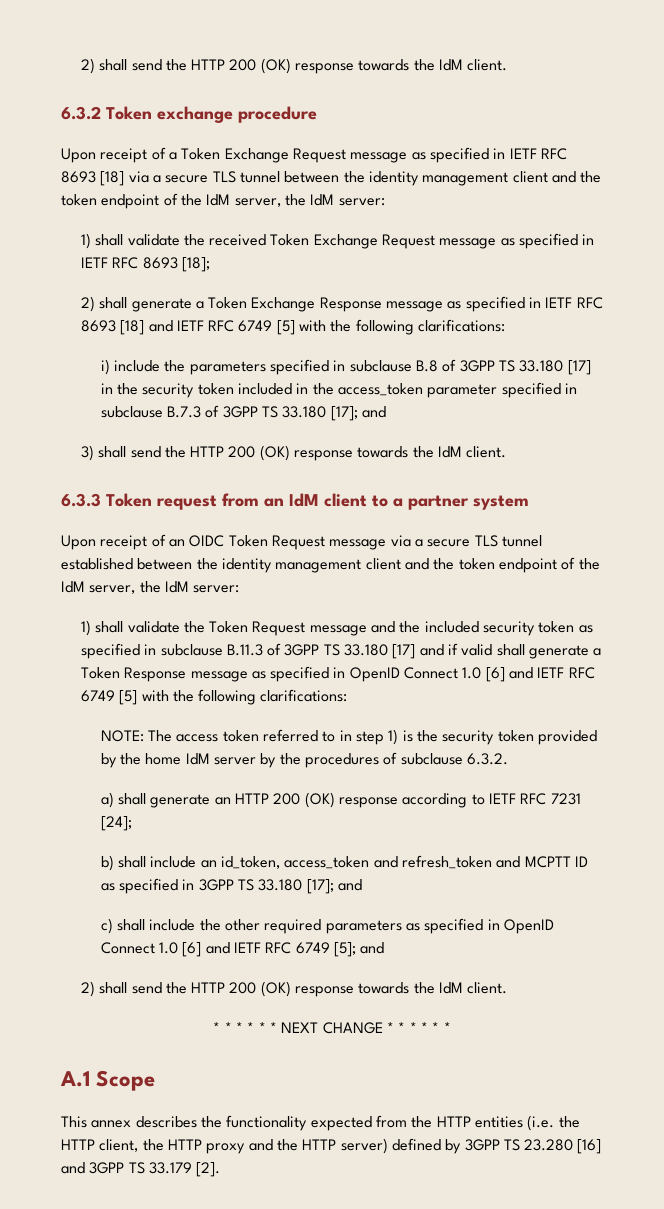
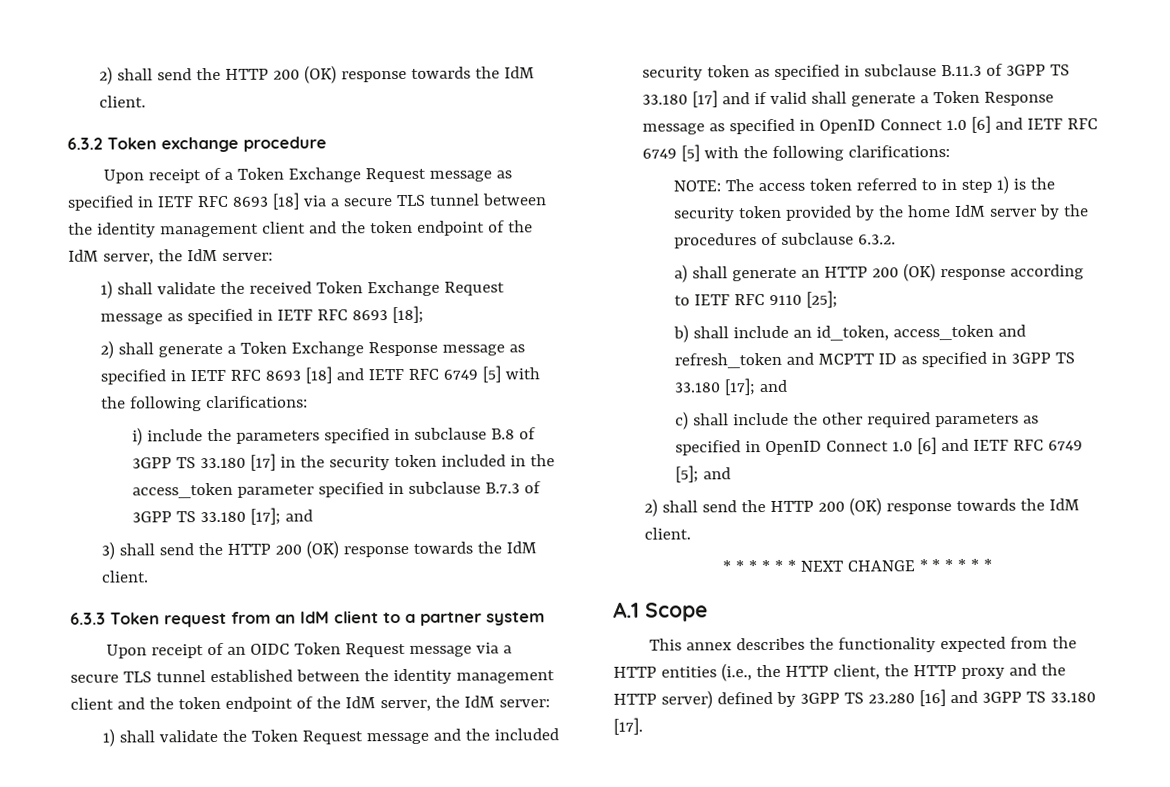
[550,793,581,805] [100,816,132,831] 7231 [24]; -> [769,290,839,308] 9110 [25];
[527,1115,555,1131] (i.e. -> [720,663,752,682] (i.e.,
[148,1162,221,1177] 33.179 [2]. -> [1049,692,1096,703] [613,717,643,735] 33.180 [17].

